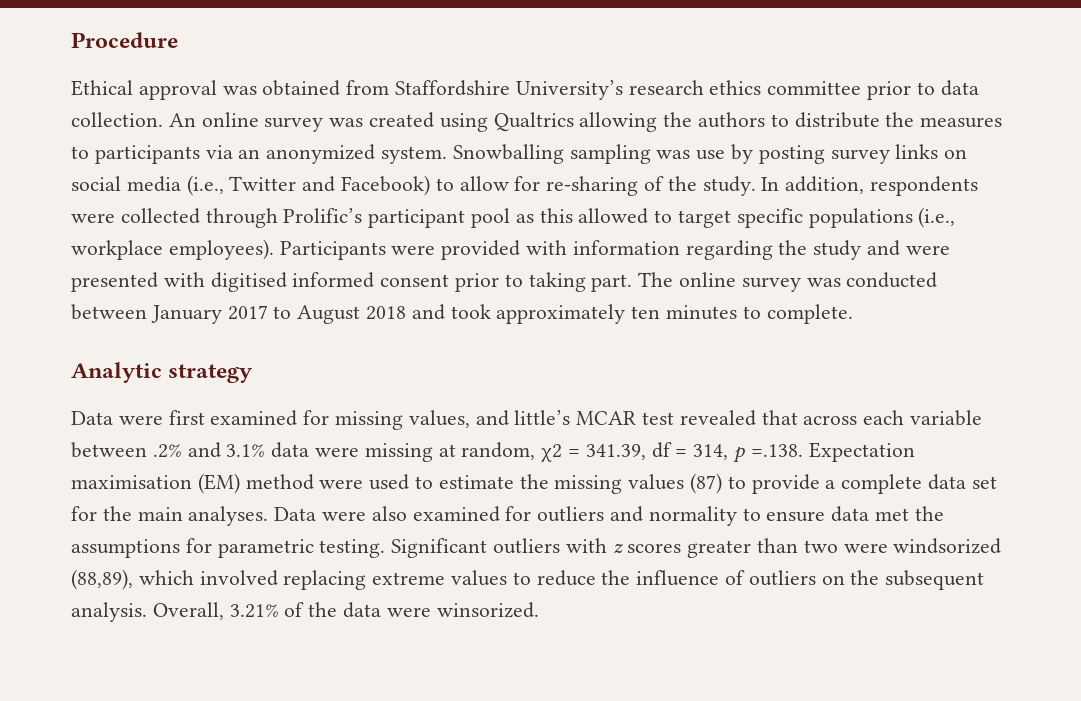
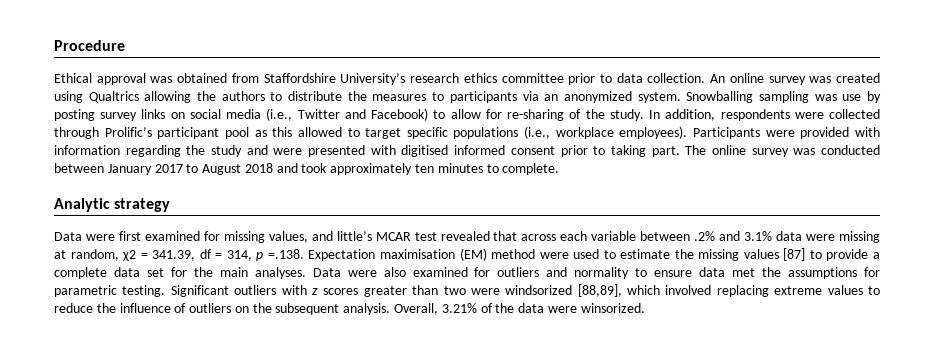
[690,473,723,494] (87) -> [783,248,806,261] [87]
[71,569,133,590] (88,89), -> [577,284,622,297] [88,89],

